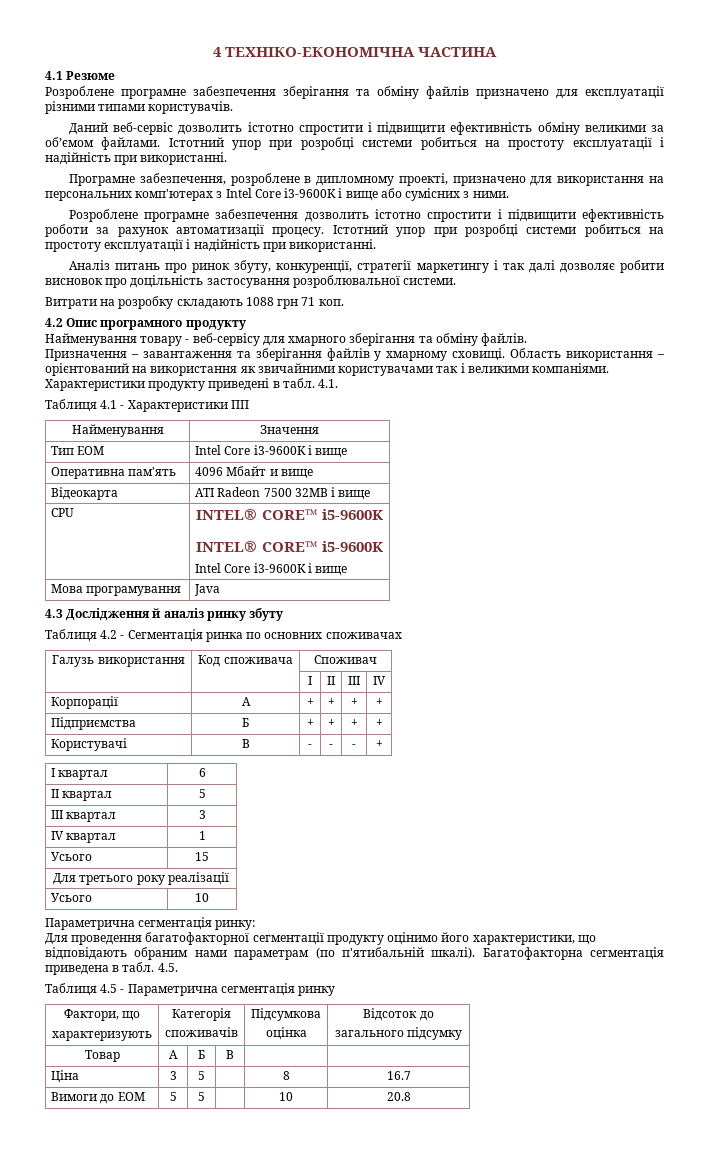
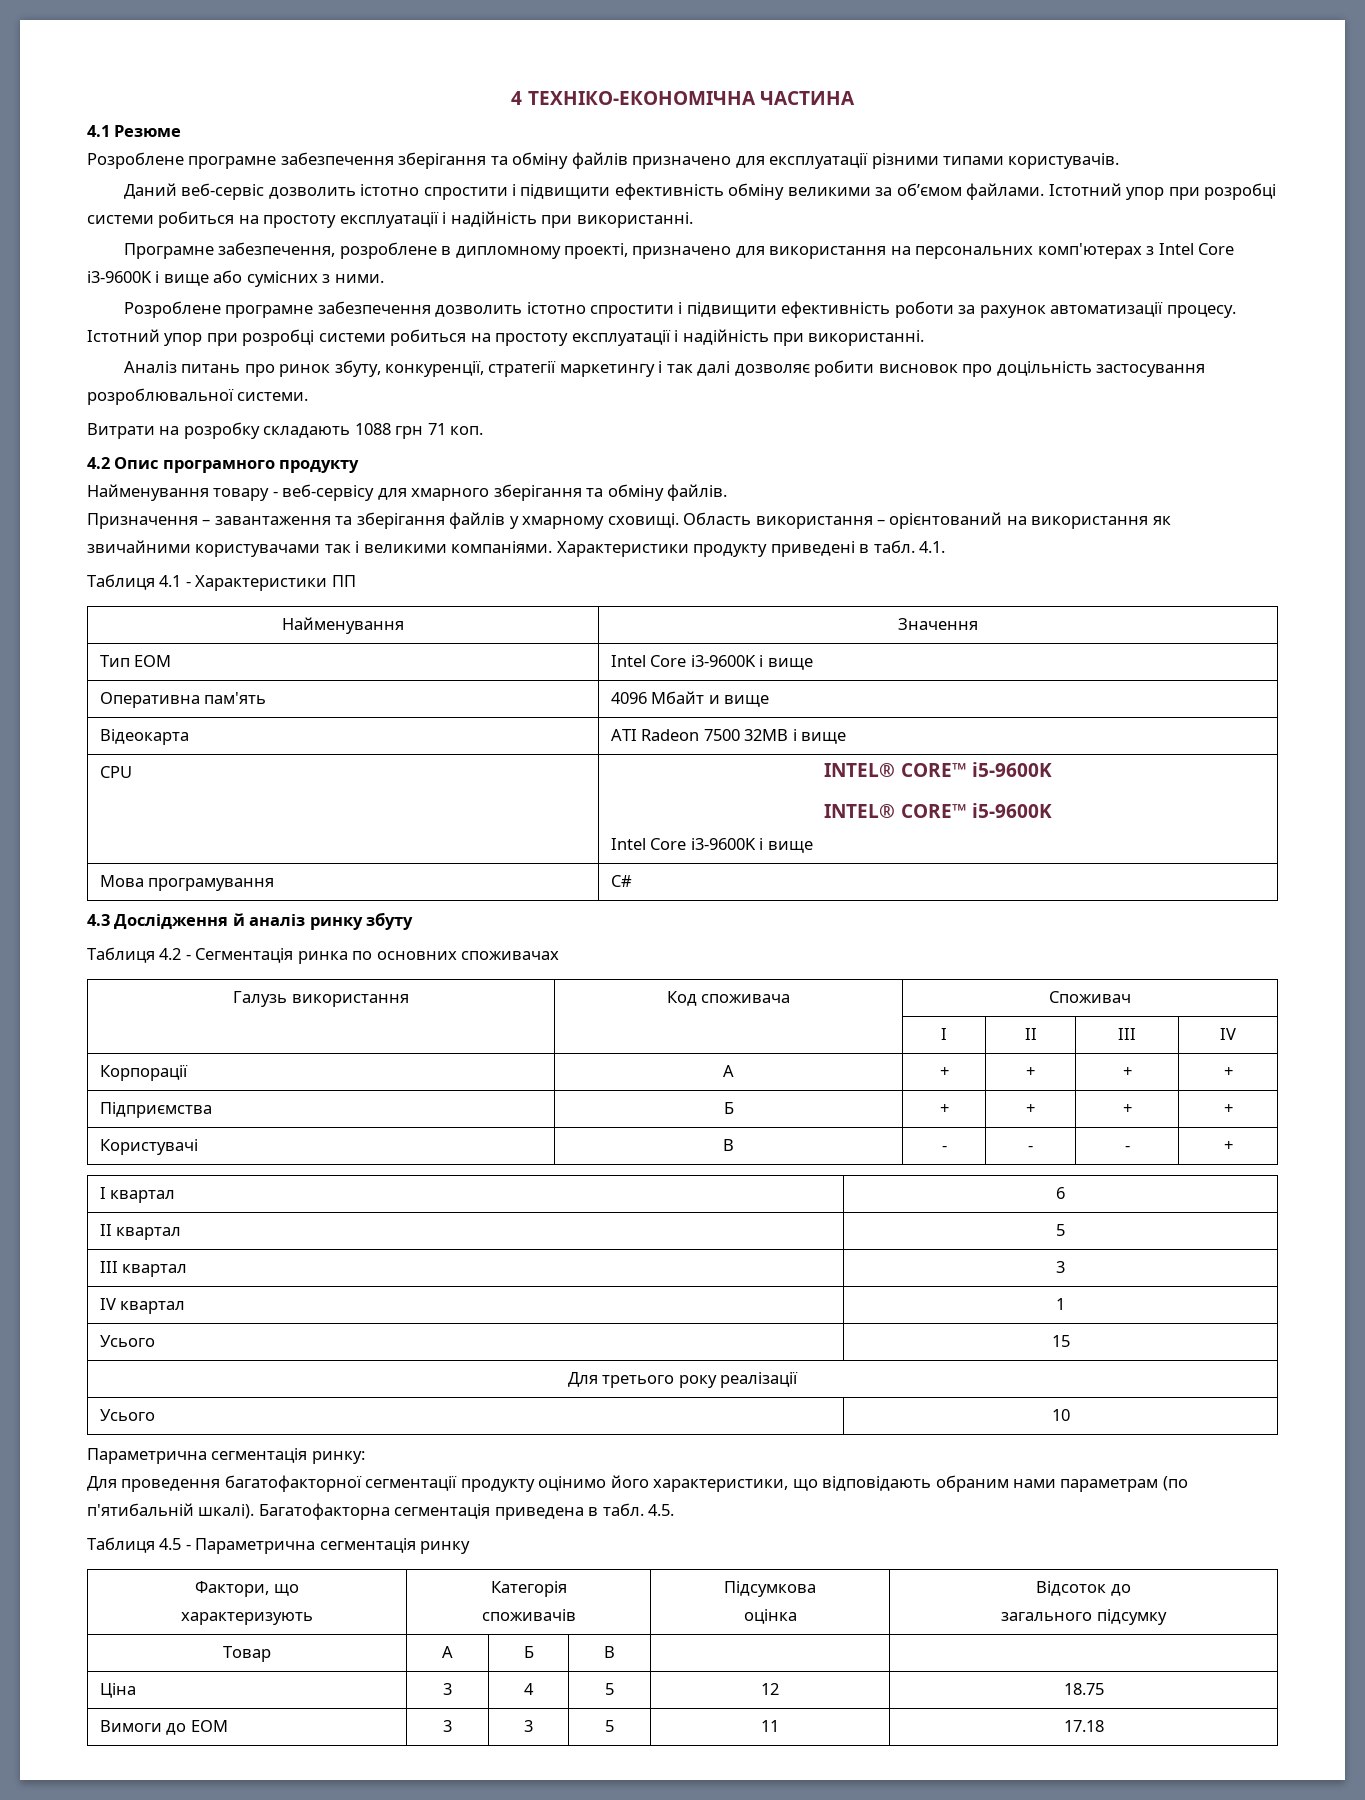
[194,584,221,596] Java -> [610,875,632,887] C#
[198,1071,205,1080] [282,1071,290,1080] [386,1071,411,1080] | 5 | | 8 | 16.7 -> [524,1683,534,1695] [605,1683,614,1695] [761,1683,779,1695] [1063,1683,1104,1695] | 4 | 5 | 12 | 18.75
[169,1092,177,1101] [198,1092,205,1101] [279,1092,293,1101] [386,1092,411,1101] 5 | 5 | | 10 | 20.8 -> [443,1720,452,1732] [524,1720,533,1732] [605,1720,614,1732] [761,1720,779,1732] [1063,1720,1104,1732] 3 | 3 | 5 | 11 | 17.18

